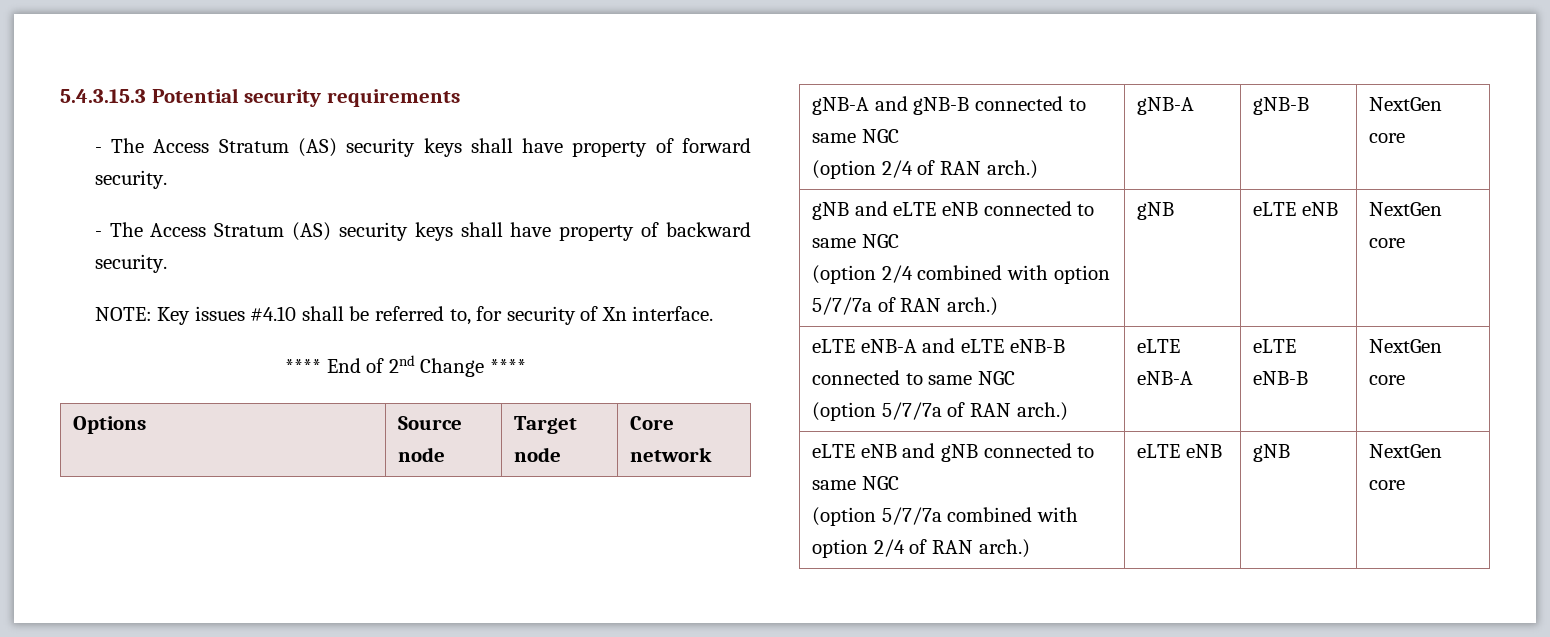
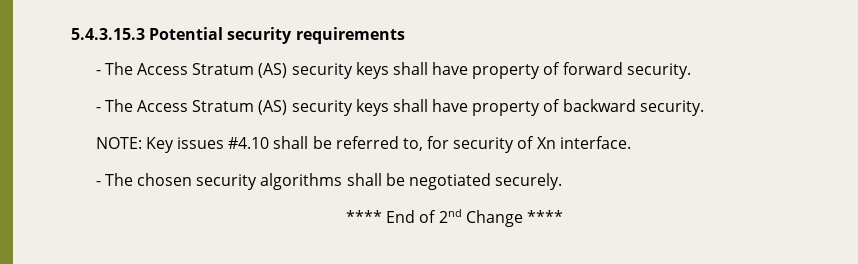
(714, 313) none -> [95,173,563,190] // - The chosen security algorithms shall be negotiated securely.
[73,416,147,434] [398,416,463,430] [398,447,446,462] [514,416,578,434] [514,447,562,462] [630,416,675,430] [630,447,713,462] [812,96,1086,115] [812,129,899,143] [812,160,1038,179] [1137,97,1195,115] [1253,97,1310,115] [1369,97,1443,111] [1369,133,1406,143] [812,201,1095,220] [812,234,899,248] [812,265,1110,284] [812,297,999,316] [1137,202,1175,220] [1253,202,1338,216] [1369,202,1443,216] [1369,238,1406,248] [812,338,1065,353] [812,370,1016,385] [812,402,1068,421] [1137,339,1181,353] [1137,371,1194,385] [1253,339,1297,353] [1253,371,1309,385] [1369,339,1443,353] [1369,375,1406,385] [812,443,1095,462] [812,476,899,490] [812,507,1079,526] [812,539,1030,558] [1137,444,1222,458] [1253,444,1291,462] [1369,444,1443,458] [1369,480,1406,490] // Options | Source node | Target node | Core network // gNB-A and gNB-B connected to same NGC // (option 2/4 of RAN arch.) | gNB-A | gNB-B | NextGen core // gNB and eLTE eNB connected to same NGC // (option 2/4 combined with option 5/7/7a of RAN arch.) | gNB | eLTE eNB | NextGen core // eLTE eNB-A and eLTE eNB-B connected to same NGC // (option 5/7/7a of RAN arch.) | eLTE eNB-A | eLTE eNB-B | NextGen core // eLTE eNB and gNB connected to same NGC // (option 5/7/7a combined with option 2/4 of RAN arch.) | eLTE eNB | gNB | NextGen core -> (563, 216) none

